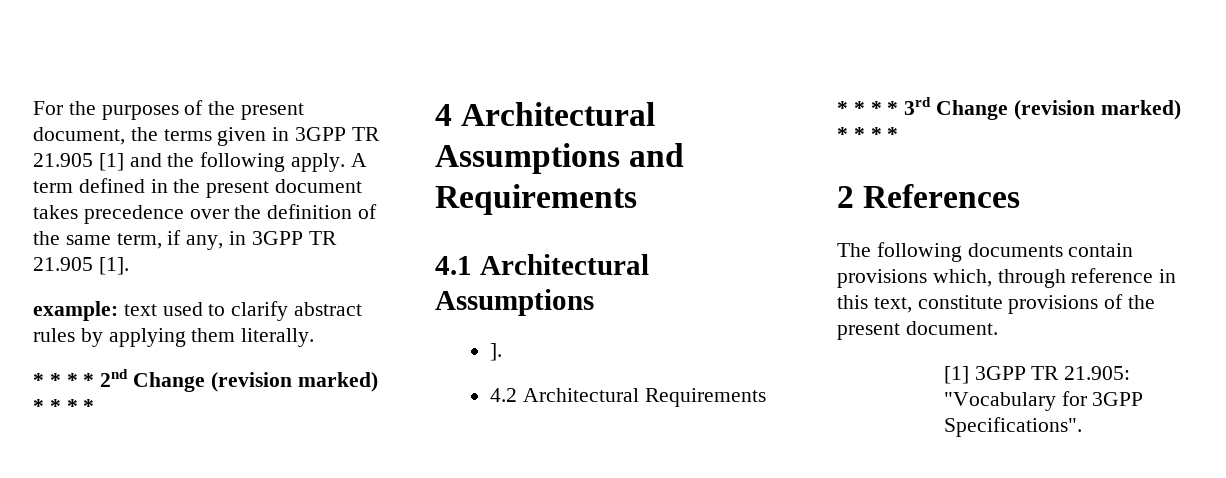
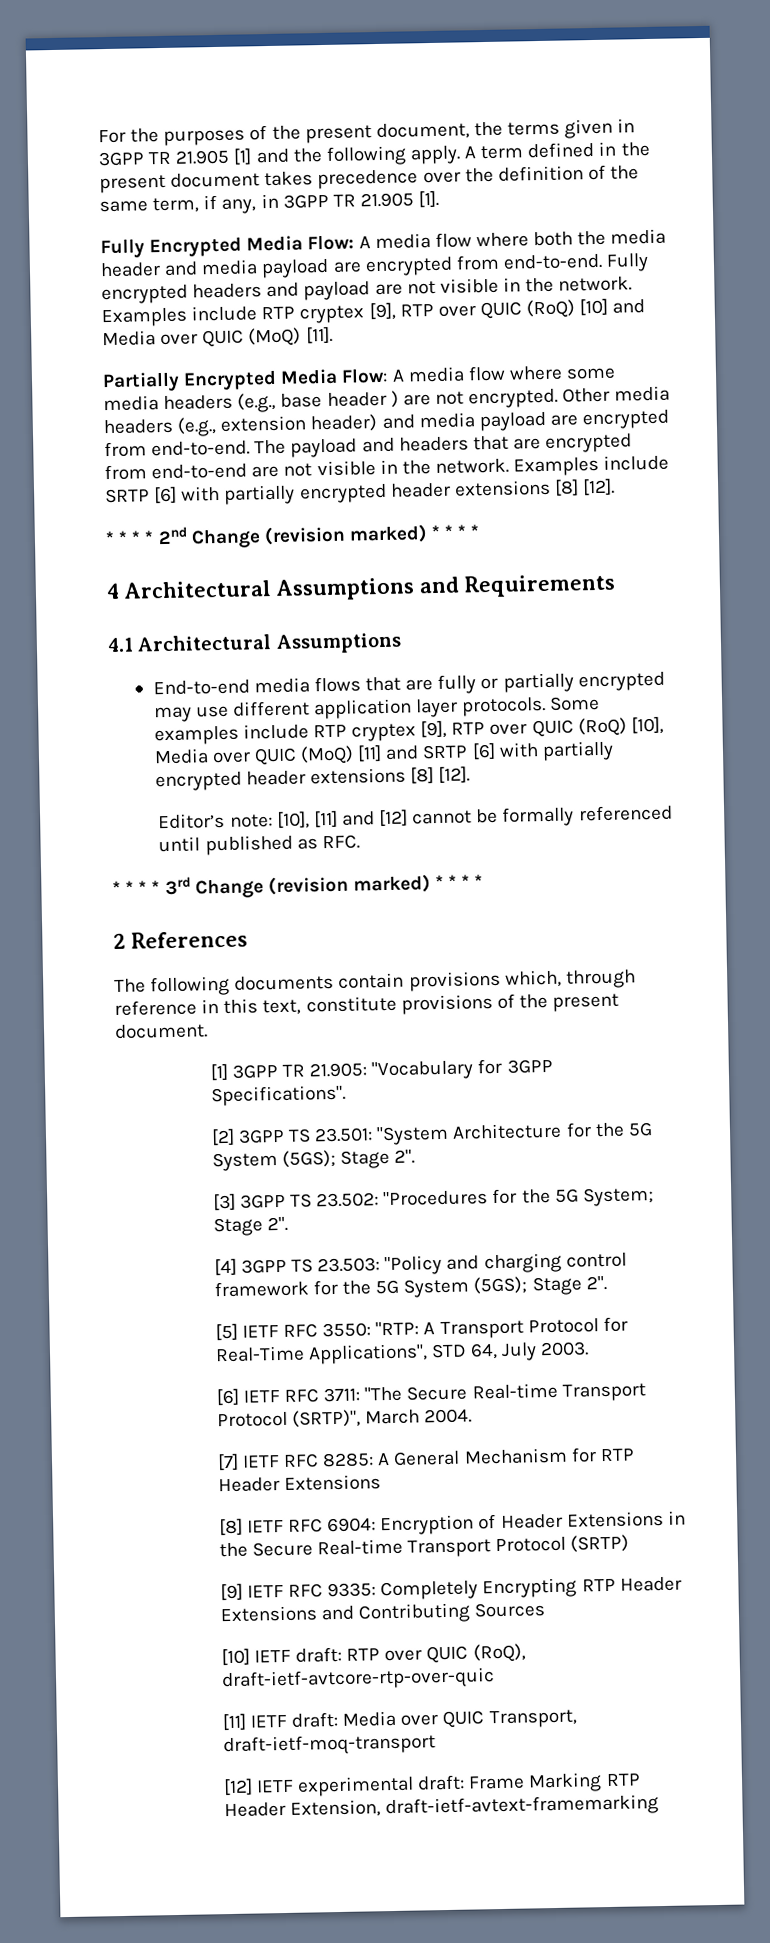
[33,301,363,321] [33,328,315,347] example: text used to clarify abstract rules by applying them literally. -> [100,228,667,259] [100,252,650,279] [101,276,633,305] [101,298,646,328] [102,326,333,348] [102,365,617,393] [103,385,671,413] [103,409,670,437] [104,433,633,458] [104,454,670,481] [105,478,616,505] Fully Encrypted Media Flow: A media flow where both the media header and media payload are encrypted from end-to-end. Fully encrypted headers and payload are not visible in the network. Examples include RTP cryptex [9], RTP over QUIC (RoQ) [10] and Media over QUIC (MoQ) [11]. // Partially Encrypted Media Flow: A media flow where some media headers (e.g., base header ) are not encrypted. Other media headers (e.g., extension header) and media payload are encrypted from end-to-end. The payload and headers that are encrypted from end-to-end are not visible in the network. Examples include SRTP [6] with partially encrypted header extensions [8] [12].
[490,343,503,361] [490,388,766,407] ]. // 4.2 Architectural Requirements -> [152,671,665,696] [153,695,601,723] [153,716,664,746] [153,740,614,766] [154,766,471,792] [158,804,673,830] [158,834,360,856] End-to-end media flows that are fully or partially encrypted may use different application layer protocols. Some examples include RTP cryptex [9], RTP over QUIC (RoQ) [10], Media over QUIC (MoQ) [11] and SRTP [6] with partially encrypted header extensions [8] [12]. // Editor’s note: [10], [11] and [12] cannot be formally referenced until published as RFC.
(1082, 427) none -> [210,1122,653,1146] [211,1149,416,1172] [212,1187,654,1211] [212,1216,288,1237] [213,1252,627,1276] [213,1275,607,1298] [214,1316,628,1341] [214,1341,590,1365] [215,1382,646,1406] [216,1408,473,1428] [216,1447,635,1471] [217,1474,381,1493] [218,1510,686,1536] [218,1534,630,1558] [219,1576,682,1601] [219,1602,546,1624] [220,1643,526,1666] [220,1667,495,1692] [221,1709,578,1731] [222,1733,436,1757] [222,1772,641,1797] [223,1794,660,1819] // [2] 3GPP TS 23.501: "System Architecture for the 5G System (5GS); Stage 2". // [3] 3GPP TS 23.502: "Procedures for the 5G System; Stage 2". // [4] 3GPP TS 23.503: "Policy and charging control framework for the 5G System (5GS); Stage 2". // [5] IETF RFC 3550: "RTP: A Transport Protocol for Real-Time Applications", STD 64, July 2003. // [6] IETF RFC 3711: "The Secure Real-time Transport Protocol (SRTP)", March 2004. // [7] IETF RFC 8285: A General Mechanism for RTP Header Extensions // [8] IETF RFC 6904: Encryption of Header Extensions in the Secure Real-time Transport Protocol (SRTP) // [9] IETF RFC 9335: Completely Encrypting RTP Header Extensions and Contributing Sources // [10] IETF draft: RTP over QUIC (RoQ), draft-ietf-avtcore-rtp-over-quic // [11] IETF draft: Media over QUIC Transport, draft-ietf-moq-transport // [12] IETF experimental draft: Frame Marking RTP Header Extension, draft-ietf-avtext-framemarking

